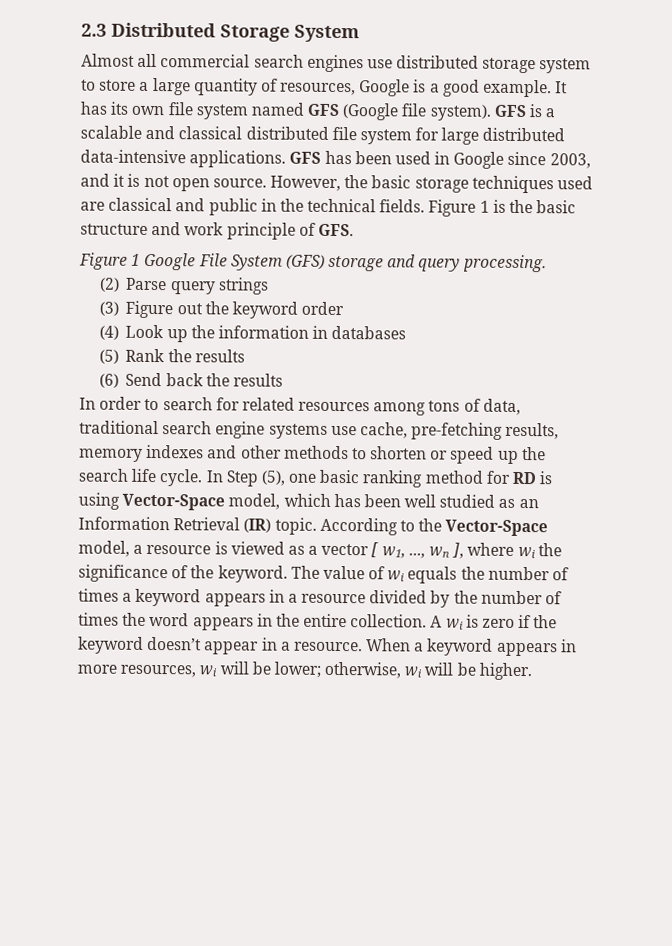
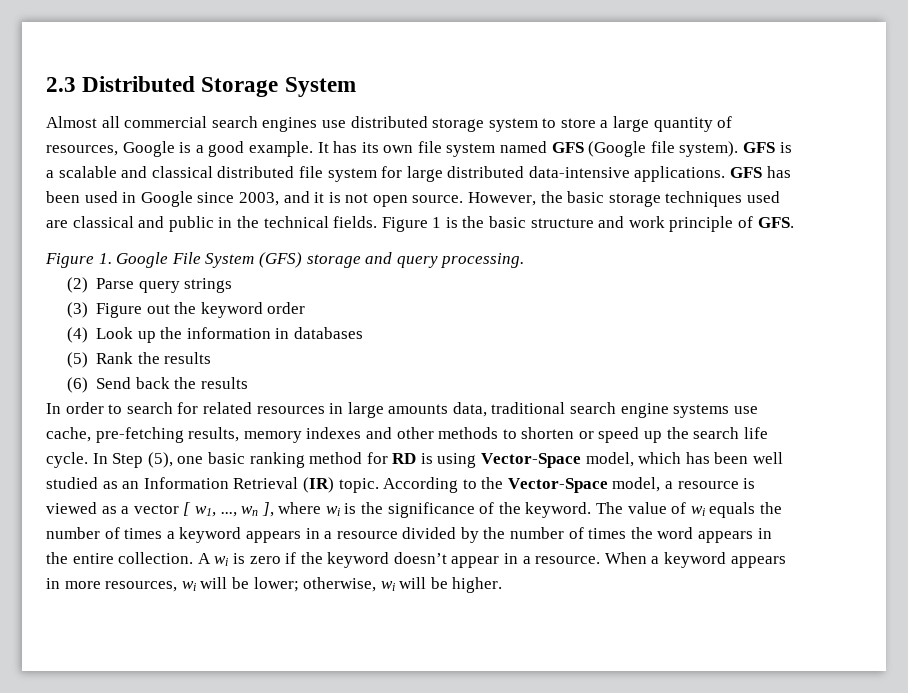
[131,253,142,266] 1 -> [98,253,112,264] 1.
[373,398,481,416] among tons of -> [329,402,449,418] in large amounts
(536, 552) none -> [344,503,357,514] is

